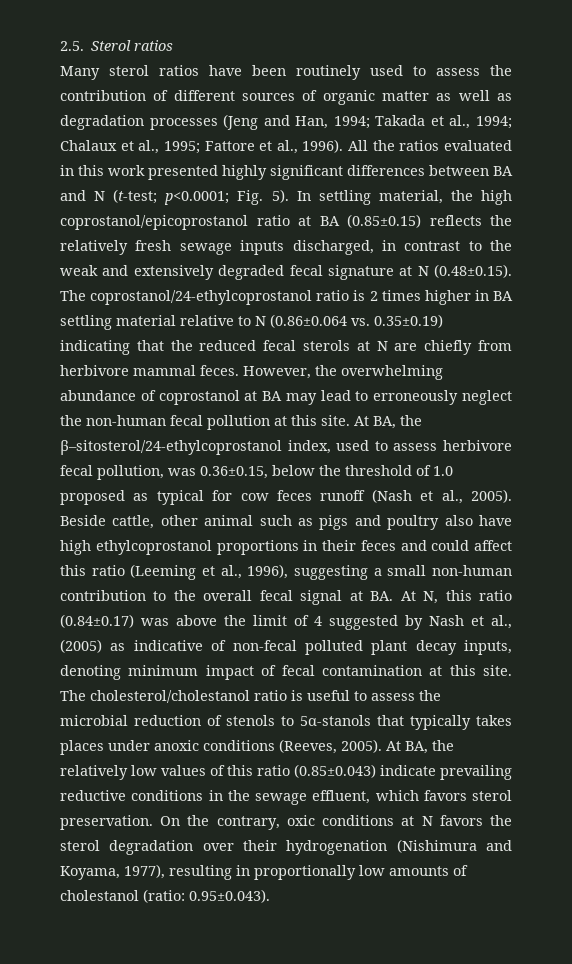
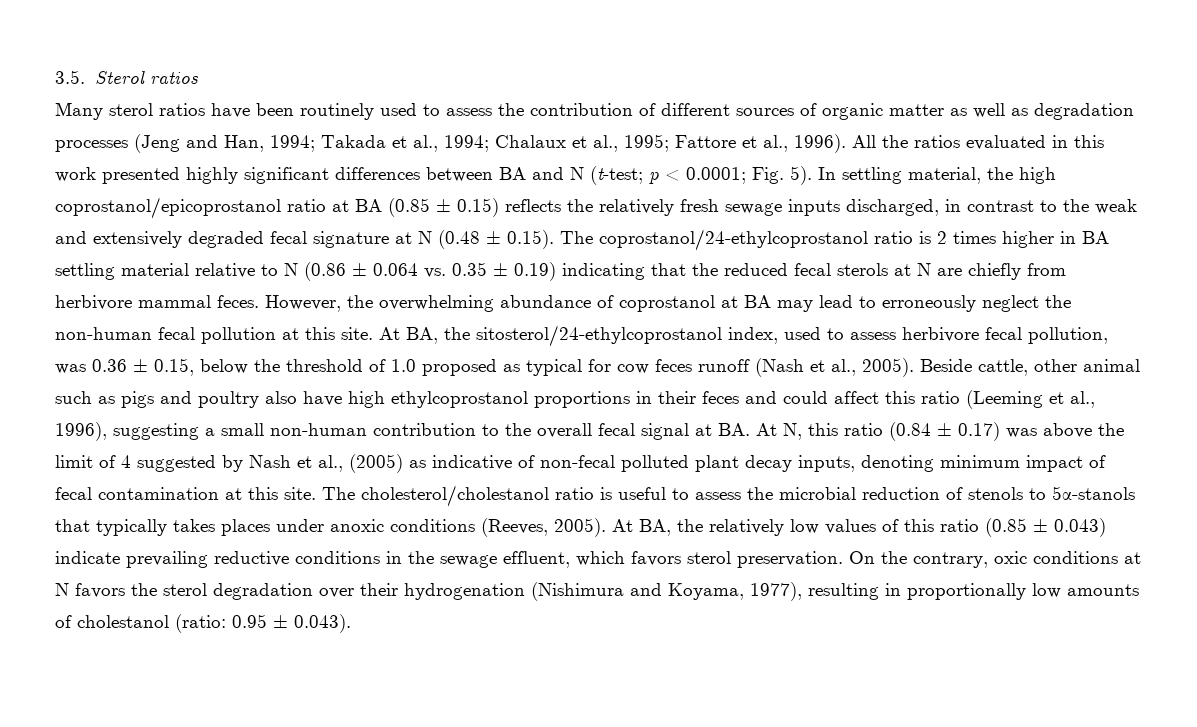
[60,41,84,51] 2.5. -> [55,70,85,84] 3.5.
[164,191,230,205] p<0.0001; -> [649,167,746,184] p < 0.0001;
[347,214,421,228] (0.85±0.15) -> [388,198,499,217] (0.85 ± 0.15)
[434,264,512,278] (0.48±0.15). -> [438,230,554,249] (0.48 ± 0.15).
[270,314,443,328] (0.86±0.064 vs. 0.35±0.19) -> [304,262,556,281] (0.86 ± 0.064 vs. 0.35 ± 0.19)
[60,440,282,455] β–sitosterol/24-ethylcoprostanol -> [476,325,722,347] sitosterol/24-ethylcoprostanol
[200,466,268,479] 0.36±0.15, -> [92,358,194,376] 0.36 ± 0.15,
[60,614,134,628] (0.84±0.17) -> [889,422,1000,441] (0.84 ± 0.17)
[294,764,376,778] (0.85±0.043) -> [985,518,1106,537] (0.85 ± 0.043)
[189,889,270,903] 0.95±0.043). -> [232,614,351,633] 0.95 ± 0.043).

